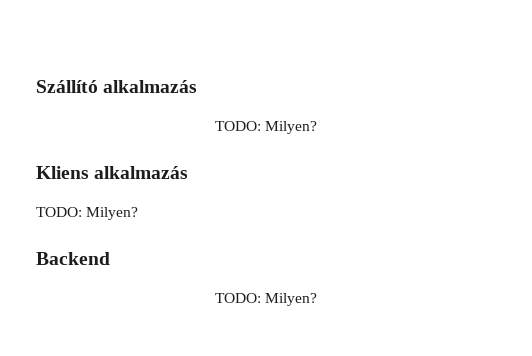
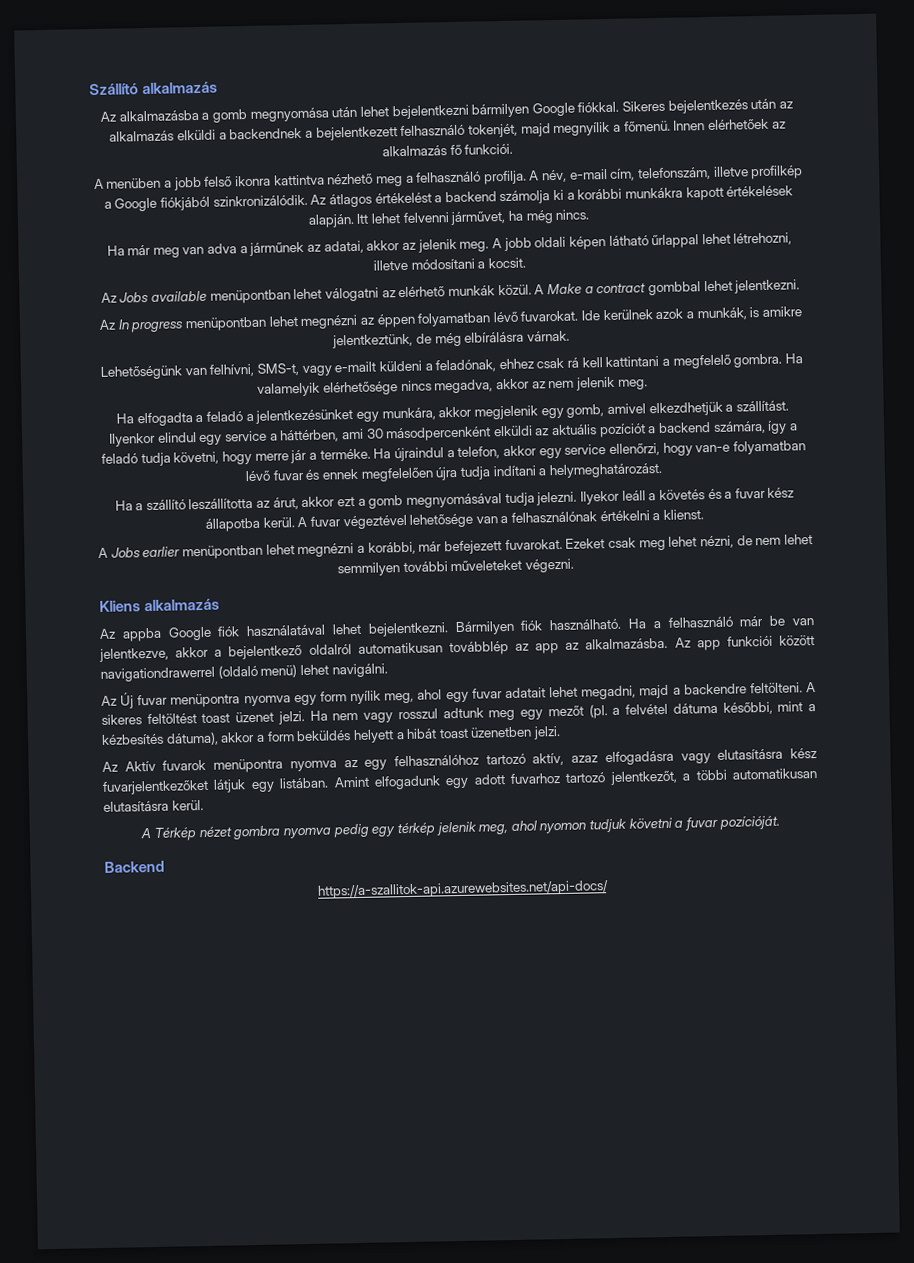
[214,121,318,134] [36,166,189,179] [36,207,139,220] TODO: Milyen? // Kliens alkalmazás // TODO: Milyen? -> [99,98,794,123] [109,118,786,142] [381,143,514,157] [93,165,804,191] [103,185,794,212] [307,209,590,228] [106,232,793,258] [373,257,526,271] [100,279,801,304] [99,306,802,333] [332,330,570,349] [100,353,803,380] [257,376,648,397] [116,400,789,427] [109,420,798,447] [101,440,806,467] [245,462,662,482] [114,487,795,511] [204,509,705,532] [98,534,813,560] [337,558,574,577] [99,598,221,612] [99,615,814,642] [99,635,815,662] [100,663,388,682] [101,682,816,709] [101,701,816,725] [101,725,562,746] [102,747,817,773] [102,767,817,795] [103,799,204,812] [140,814,780,841] Az alkalmazásba a gomb megnyomása után lehet bejelentkezni bármilyen Google fiókkal. Sikeres bejelentkezés után az alkalmazás elküldi a backendnek a bejelentkezett felhasználó tokenjét, majd megnyílik a főmenü. Innen elérhetőek az alkalmazás fő funkciói. // A menüben a jobb felső ikonra kattintva nézhető meg a felhasználó profilja. A név, e-mail cím, telefonszám, illetve profilkép a Google fiókjából szinkronizálódik. Az átlagos értékelést a backend számolja ki a korábbi munkákra kapott értékelések alapján. Itt lehet felvenni járművet, ha még nincs. // Ha már meg van adva a járműnek az adatai, akkor az jelenik meg. A jobb oldali képen látható űrlappal lehet létrehozni, illetve módosítani a kocsit. // Az Jobs available menüpontban lehet válogatni az elérhető munkák közül. A Make a contract gombbal lehet jelentkezni. // Az In progress menüpontban lehet megnézni az éppen folyamatban lévő fuvarokat. Ide kerülnek azok a munkák, is amikre jelentkeztünk, de még elbírálásra várnak. // Lehetőségünk van felhívni, SMS-t, vagy e-mailt küldeni a feladónak, ehhez csak rá kell kattintani a megfelelő gombra. Ha valamelyik elérhetősége nincs megadva, akkor az nem jelenik meg. // Ha elfogadta a feladó a jelentkezésünket egy munkára, akkor megjelenik egy gomb, amivel elkezdhetjük a szállítást. Ilyenkor elindul egy service a háttérben, ami 30 másodpercenként elküldi az aktuális pozíciót a backend számára, így a feladó tudja követni, hogy merre jár a terméke. Ha újraindul a telefon, akkor egy service ellenőrzi, hogy van-e folyamatban lévő fuvar és ennek megfelelően újra tudja indítani a helymeghatározást. // Ha a szállító leszállította az árut, akkor ezt a gomb megnyomásával tudja jelezni. Ilyekor leáll a követés és a fuvar kész állapotba kerül. A fuvar végeztével lehetősége van a felhasználónak értékelni a klienst. // A Jobs earlier menüpontban lehet megnézni a korábbi, már befejezett fuvarokat. Ezeket csak meg lehet nézni, de nem lehet semmilyen további műveleteket végezni. // Kliens alkalmazás // Az appba Google fiók használatával lehet bejelentkezni. Bármilyen fiók használható. Ha a felhasználó már be van jelentkezve, akkor a bejelentkező oldalról automatikusan továbblép az app az alkalmazásba. Az app funkciói között navigationdrawerrel (oldaló menü) lehet navigálni. // Az Új fuvar menüpontra nyomva egy form nyílik meg, ahol egy fuvar adatait lehet megadni, majd a backendre feltölteni. A sikeres feltöltést toast üzenet jelzi. Ha nem vagy rosszul adtunk meg egy mezőt (pl. a felvétel dátuma későbbi, mint a kézbesítés dátuma), akkor a form beküldés helyett a hibát toast üzenetben jelzi. // Az Aktív fuvarok menüpontra nyomva az egy felhasználóhoz tartozó aktív, azaz elfogadásra vagy elutasításra kész fuvarjelentkezőket látjuk egy listában. Amint elfogadunk egy adott fuvarhoz tartozó jelentkezőt, a többi automatikusan elutasításra kerül. // A Térkép nézet gombra nyomva pedig egy térkép jelenik meg, ahol nyomon tudjuk követni a fuvar pozícióját.
[214,293,318,306] TODO: Milyen? -> [316,880,609,899] https://a-szallitok-api.azurewebsites.net/api-docs/

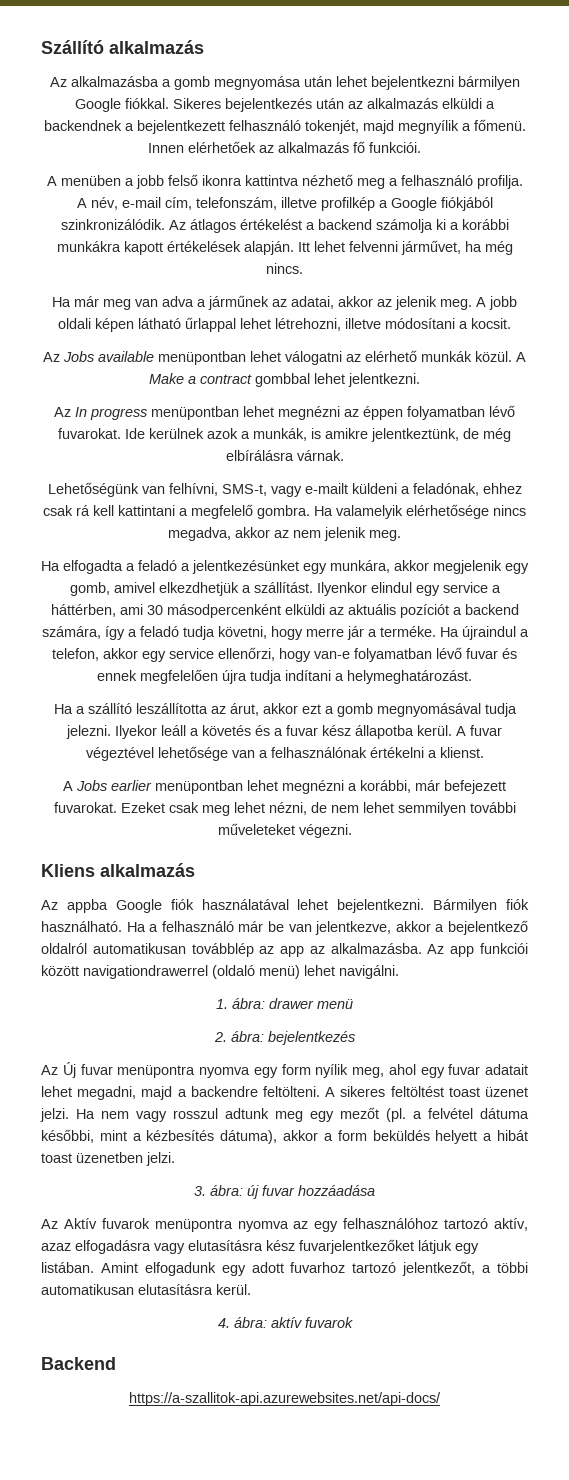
(388, 670) none -> [216,998,353,1009] [213,1031,355,1045] // 1. ábra: drawer menü // 2. ábra: bejelentkezés
(562, 732) none -> [194,1185,375,1199] // 3. ábra: új fuvar hozzáadása
[140,814,780,841] A Térkép nézet gombra nyomva pedig egy térkép jelenik meg, ahol nyomon tudjuk követni a fuvar pozícióját. -> [217,1317,353,1328] 4. ábra: aktív fuvarok

